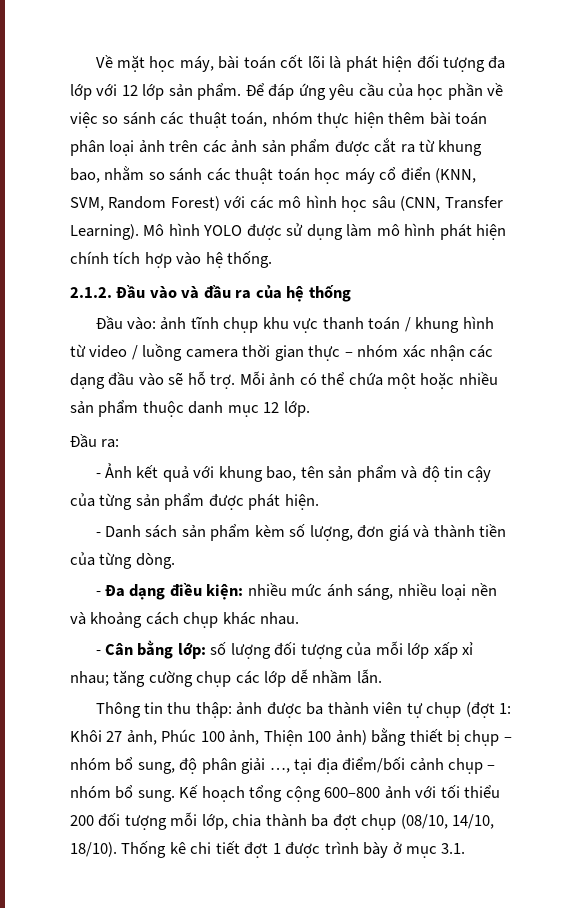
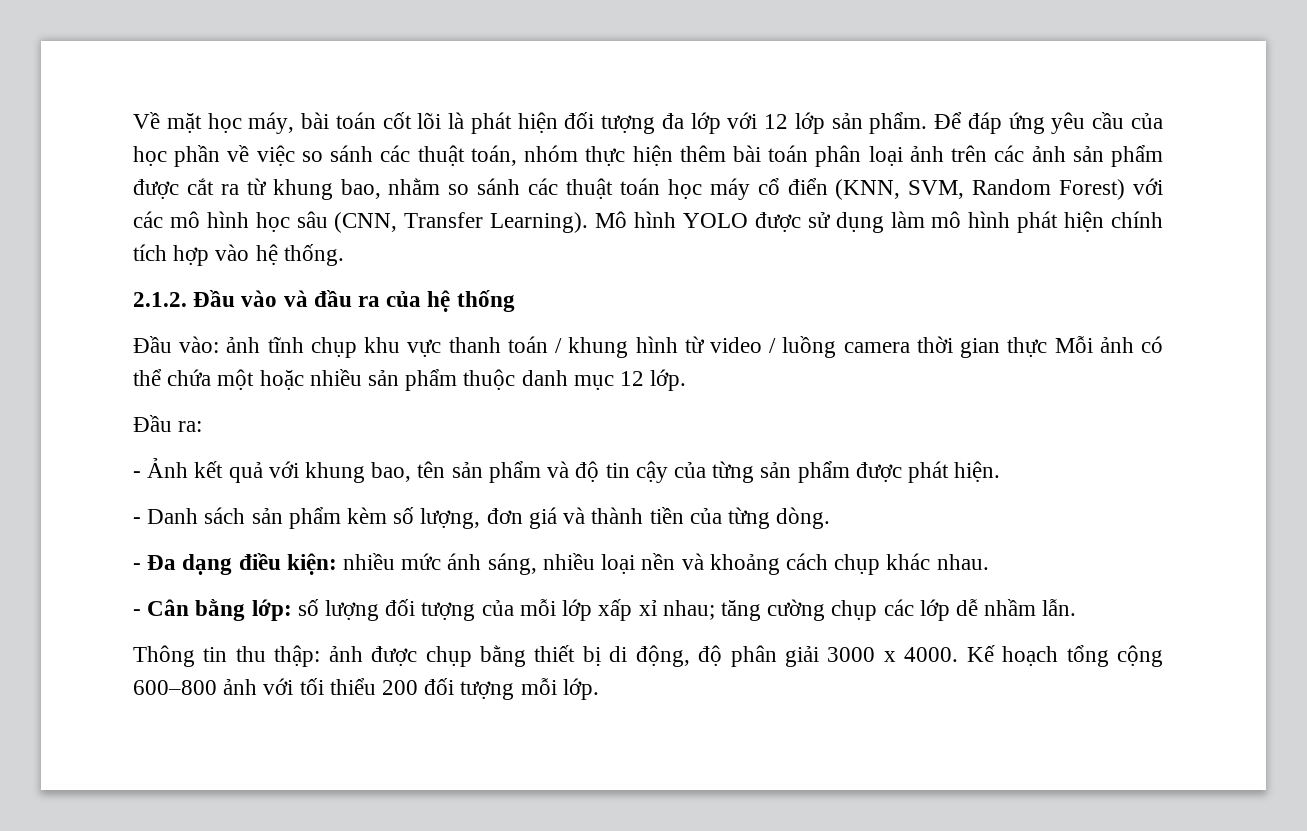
[344,345,494,361] [70,371,236,389] – nhóm xác nhận các dạng đầu vào sẽ hỗ trợ. -> (1048, 347) none
[306,702,511,718] [70,728,512,746] [70,757,496,774] [70,785,175,802] ba thành viên tự chụp (đợt 1: Khôi 27 ảnh, Phúc 100 ảnh, Thiện 100 ảnh) bằng thiết bị chụp – nhóm bổ sung, độ phân giải …, tại địa điểm/bối cảnh chụp – nhóm bổ sung. -> [425,645,959,667] chụp bằng thiết bị di động, độ phân giải 3000 x 4000.
[201,814,495,830] [70,841,466,858] lớp, chia thành ba đợt chụp (08/10, 14/10, 18/10). Thống kê chi tiết đợt 1 được trình bày ở mục 3.1. -> [562,678,599,700] lớp.

